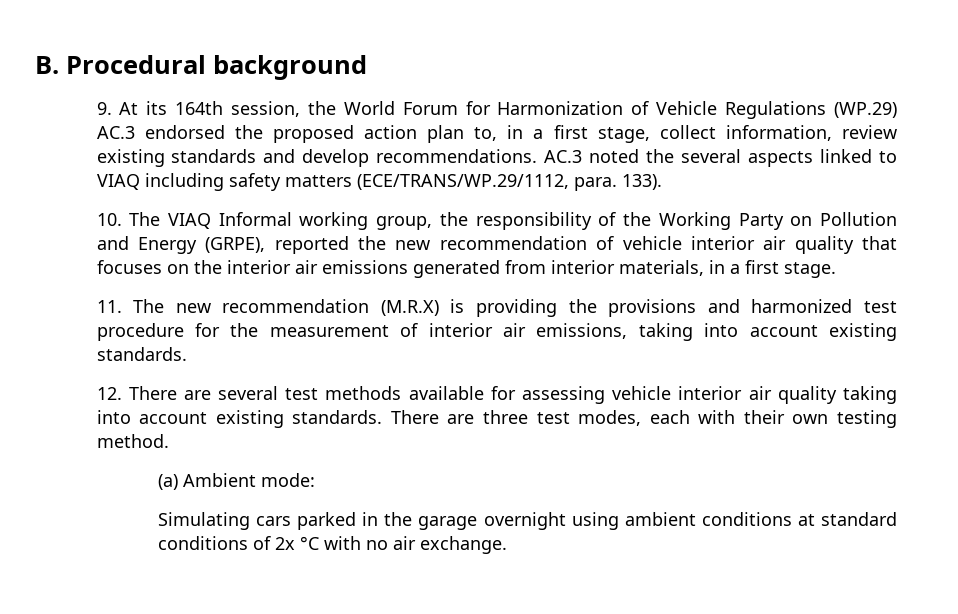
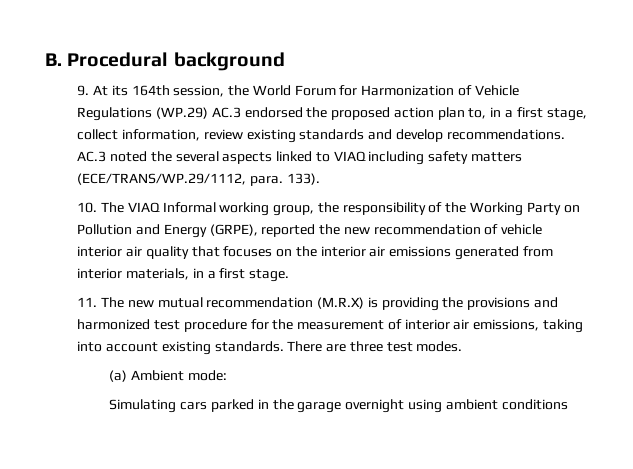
(211, 308) none -> [157,297,203,308] mutual
[96,386,897,404] [96,410,897,428] [96,434,169,448] // 12. There are several test methods available for assessing vehicle interior air quality taking into account existing standards. There are three test modes, each with their own testing method. -> [287,341,463,352] There are three test modes.
[797,512,897,526] [158,536,508,554] at standard conditions of 2x °C with no air exchange. -> (568, 404) none

